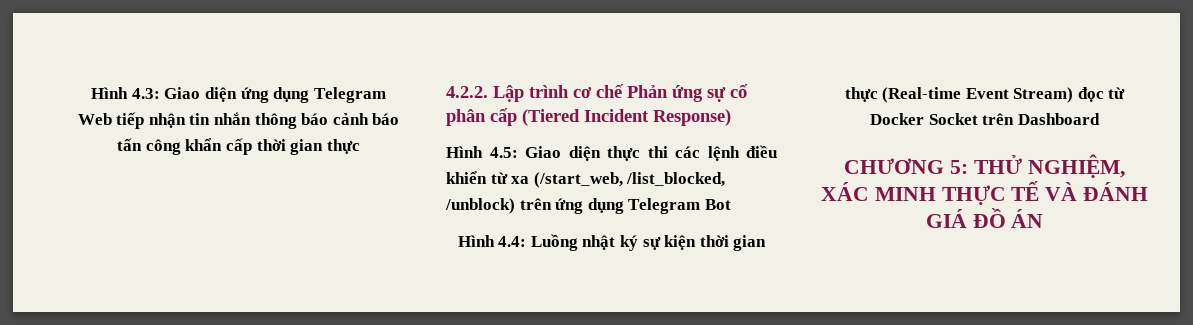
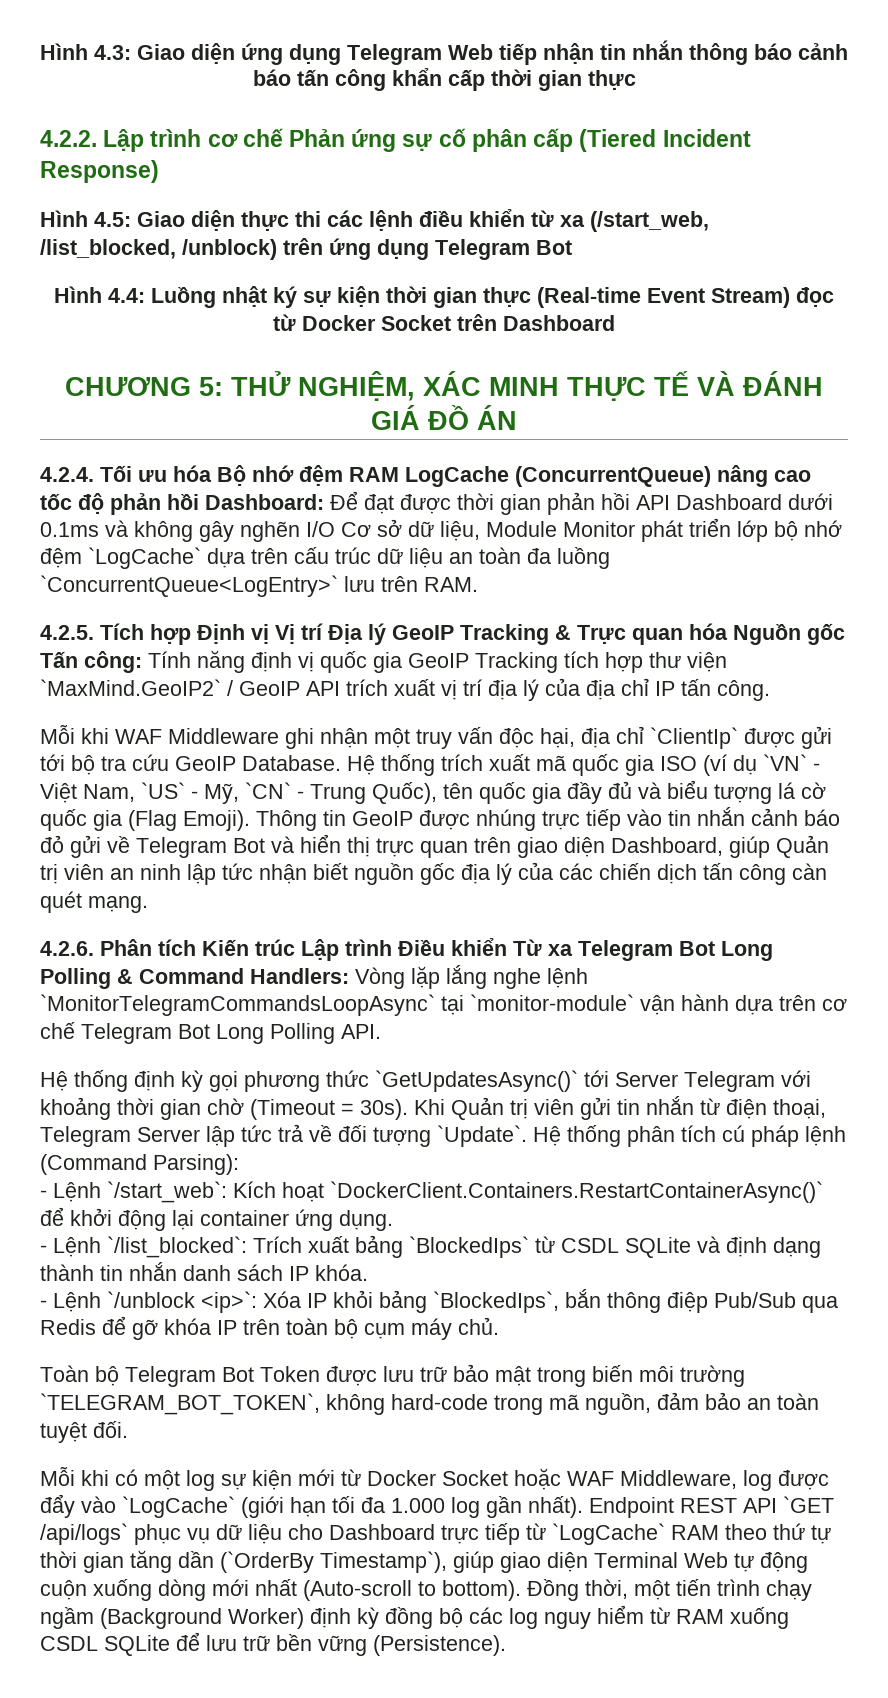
(1044, 218) none -> [40,465,811,487] [40,491,833,515] [40,518,842,542] [40,547,610,569] [40,575,478,597] [40,623,845,645] [40,650,727,673] [40,678,770,701] [40,725,832,749] [40,754,820,776] [40,780,826,804] [40,807,840,831] [40,834,829,858] [40,862,827,885] [40,891,148,913] [40,938,773,961] [40,965,588,989] [40,994,847,1016] [40,1022,381,1044] [40,1070,811,1092] [40,1096,826,1120] [40,1124,846,1147] [40,1154,239,1175] [40,1181,823,1203] [40,1207,393,1231] [40,1235,821,1258] [40,1262,368,1281] [40,1289,838,1313] [40,1316,499,1340] [40,1364,745,1387] [40,1392,819,1415] [40,1421,128,1443] [40,1467,829,1491] [40,1494,834,1518] [40,1523,831,1545] [40,1550,808,1573] [40,1579,812,1601] [40,1605,789,1629] [40,1632,506,1656] // 4.2.4. Tối ưu hóa Bộ nhớ đệm RAM LogCache (ConcurrentQueue) nâng cao tốc độ phản hồi Dashboard: Để đạt được thời gian phản hồi API Dashboard dưới 0.1ms và không gây nghẽn I/O Cơ sở dữ liệu, Module Monitor phát triển lớp bộ nhớ đệm `LogCache` dựa trên cấu trúc dữ liệu an toàn đa luồng `ConcurrentQueue<LogEntry>` lưu trên RAM. // 4.2.5. Tích hợp Định vị Vị trí Địa lý GeoIP Tracking & Trực quan hóa Nguồn gốc Tấn công: Tính năng định vị quốc gia GeoIP Tracking tích hợp thư viện `MaxMind.GeoIP2` / GeoIP API trích xuất vị trí địa lý của địa chỉ IP tấn công. // Mỗi khi WAF Middleware ghi nhận một truy vấn độc hại, địa chỉ `ClientIp` được gửi tới bộ tra cứu GeoIP Database. Hệ thống trích xuất mã quốc gia ISO (ví dụ `VN` - Việt Nam, `US` - Mỹ, `CN` - Trung Quốc), tên quốc gia đầy đủ và biểu tượng lá cờ quốc gia (Flag Emoji). Thông tin GeoIP được nhúng trực tiếp vào tin nhắn cảnh báo đỏ gửi về Telegram Bot và hiển thị trực quan trên giao diện Dashboard, giúp Quản trị viên an ninh lập tức nhận biết nguồn gốc địa lý của các chiến dịch tấn công càn quét mạng. // 4.2.6. Phân tích Kiến trúc Lập trình Điều khiển Từ xa Telegram Bot Long Polling & Command Handlers: Vòng lặp lắng nghe lệnh `MonitorTelegramCommandsLoopAsync` tại `monitor-module` vận hành dựa trên cơ chế Telegram Bot Long Polling API. // Hệ thống định kỳ gọi phương thức `GetUpdatesAsync()` tới Server Telegram với khoảng thời gian chờ (Timeout = 30s). Khi Quản trị viên gửi tin nhắn từ điện thoại, Telegram Server lập tức trả về đối tượng `Update`. Hệ thống phân tích cú pháp lệnh (Command Parsing): // - Lệnh `/start_web`: Kích hoạt `DockerClient.Containers.RestartContainerAsync()` để khởi động lại container ứng dụng. // - Lệnh `/list_blocked`: Trích xuất bảng `BlockedIps` từ CSDL SQLite và định dạng thành tin nhắn danh sách IP khóa. // - Lệnh `/unblock <ip>`: Xóa IP khỏi bảng `BlockedIps`, bắn thông điệp Pub/Sub qua Redis để gỡ khóa IP trên toàn bộ cụm máy chủ. // Toàn bộ Telegram Bot Token được lưu trữ bảo mật trong biến môi trường `TELEGRAM_BOT_TOKEN`, không hard-code trong mã nguồn, đảm bảo an toàn tuyệt đối. // Mỗi khi có một log sự kiện mới từ Docker Socket hoặc WAF Middleware, log được đẩy vào `LogCache` (giới hạn tối đa 1.000 log gần nhất). Endpoint REST API `GET /api/logs` phục vụ dữ liệu cho Dashboard trực tiếp từ `LogCache` RAM theo thứ tự thời gian tăng dần (`OrderBy Timestamp`), giúp giao diện Terminal Web tự động cuộn xuống dòng mới nhất (Auto-scroll to bottom). Đồng thời, một tiến trình chạy ngầm (Background Worker) định kỳ đồng bộ các log nguy hiểm từ RAM xuống CSDL SQLite để lưu trữ bền vững (Persistence).

